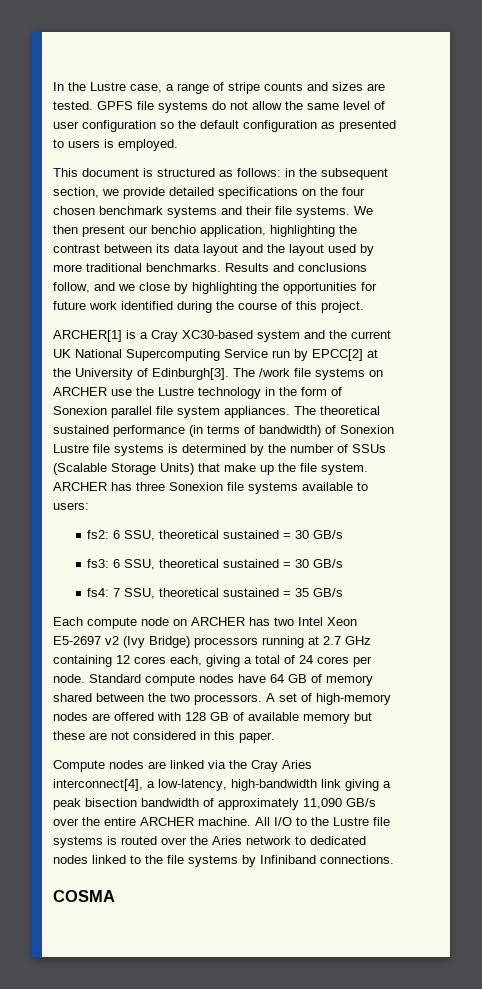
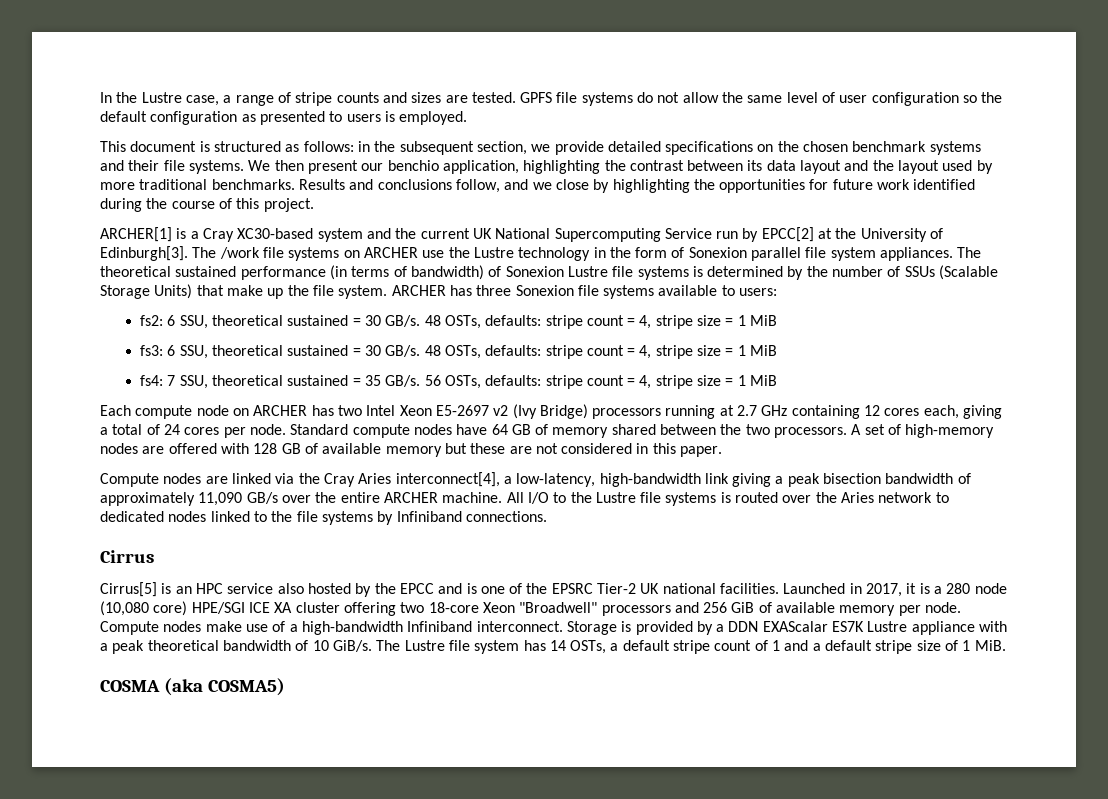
[342,187,365,196] four -> (799, 146) none
[313,530,344,539] GB/s -> [385,315,778,329] GB/s. 48 OSTs, defaults: stripe count = 4, stripe size = 1 MiB
[313,559,344,568] GB/s -> [385,345,778,359] GB/s. 48 OSTs, defaults: stripe count = 4, stripe size = 1 MiB
[313,588,344,597] GB/s -> [385,375,778,389] GB/s. 56 OSTs, defaults: stripe count = 4, stripe size = 1 MiB
(394, 859) none -> [100,550,154,563] [100,582,1007,597] [100,601,962,616] [100,621,1008,635] [100,640,1006,654] // Cirrus // Cirrus[5] is an HPC service also hosted by the EPCC and is one of the EPSRC Tier-2 UK national facilities. Launched in 2017, it is a 280 node (10,080 core) HPE/SGI ICE XA cluster offering two 18-core Xeon "Broadwell" processors and 256 GiB of available memory per node. Compute nodes make use of a high-bandwidth Infiniband interconnect. Storage is provided by a DDN EXAScalar ES7K Lustre appliance with a peak theoretical bandwidth of 10 GiB/s. The Lustre file system has 14 OSTs, a default stripe count of 1 and a default stripe size of 1 MiB.
(115, 896) none -> [164,678,286,696] (aka COSMA5)

